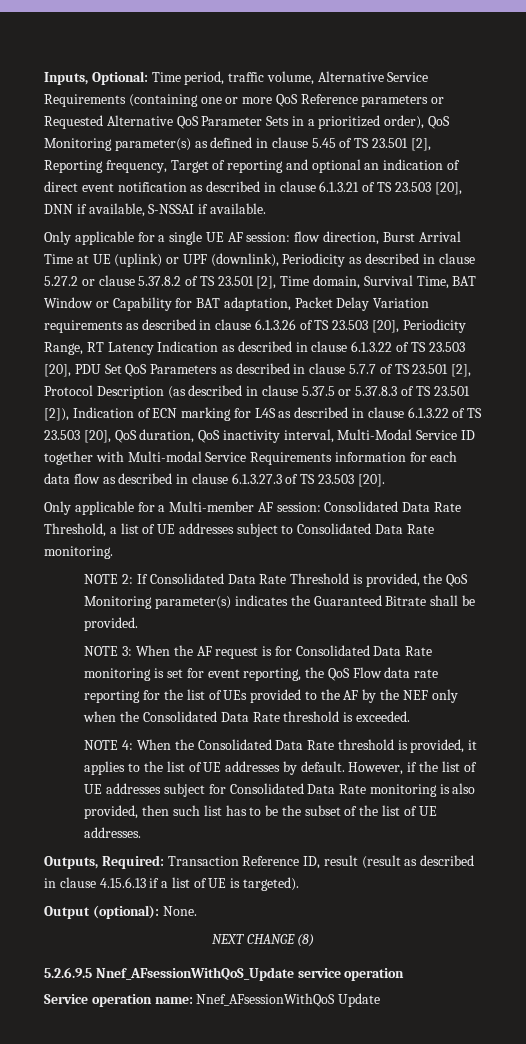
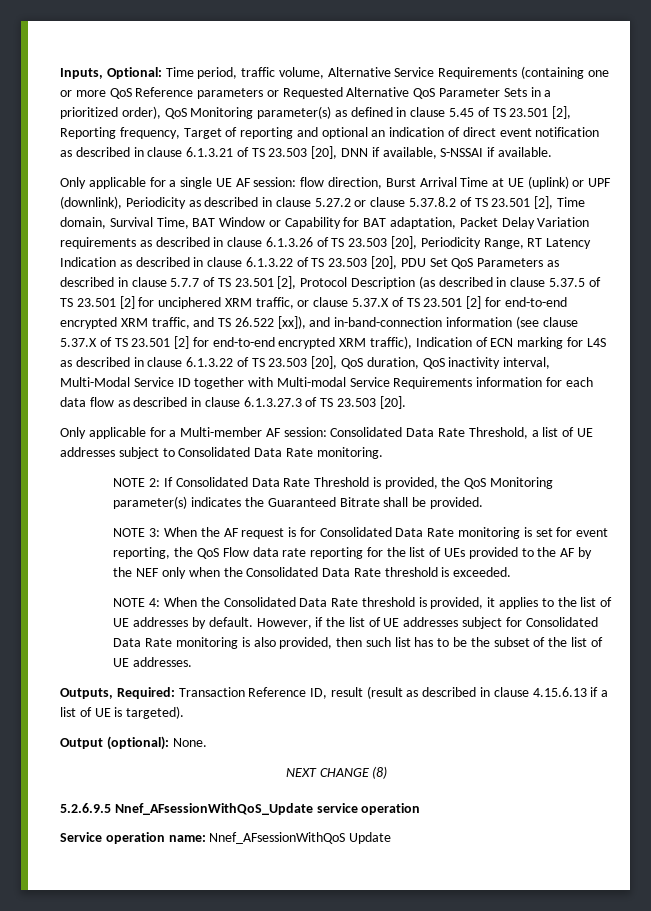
[338,386,470,396] [44,408,69,421] or 5.37.8.3 of TS 23.501 [2]), -> [588,277,601,287] [60,296,567,309] [60,316,578,329] [60,336,413,349] of TS 23.501 [2] for unciphered XRM traffic, or clause 5.37.X of TS 23.501 [2] for end-to-end encrypted XRM traffic, and TS 26.522 [xx]), and in-band-connection information (see clause 5.37.X of TS 23.501 [2] for end-to-end encrypted XRM traffic),

